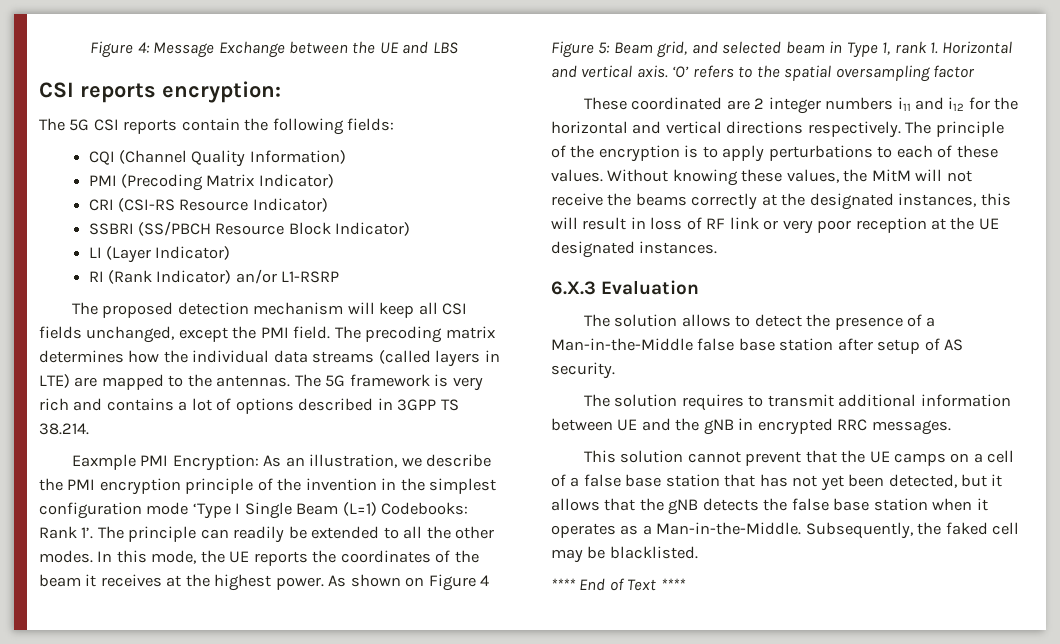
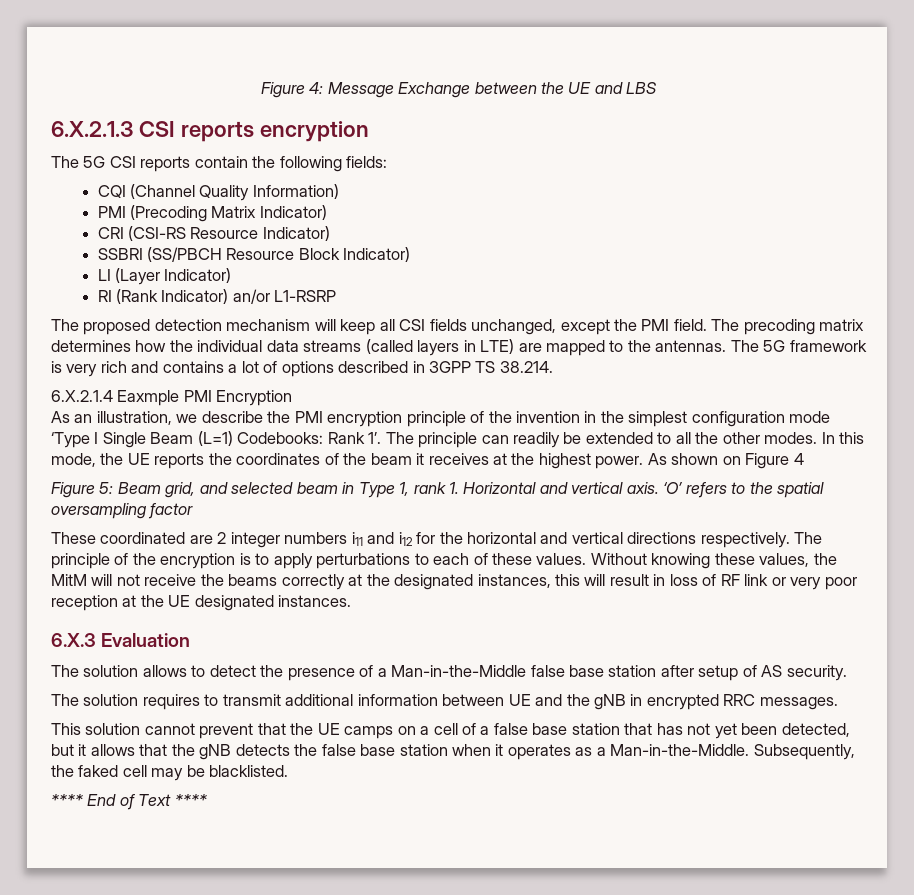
[39,81,281,103] CSI reports encryption: -> [51,121,369,142] 6.X.2.1.3 CSI reports encryption
(89, 429) none -> [51,390,113,402] 6.X.2.1.4
[172,454,259,471] Encryption: -> [216,390,293,406] Encryption //

